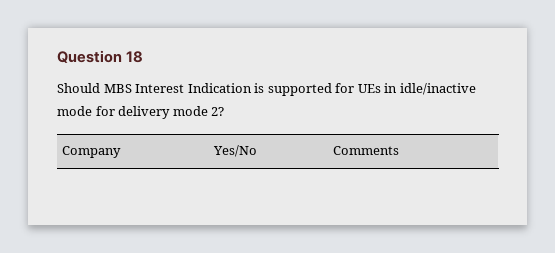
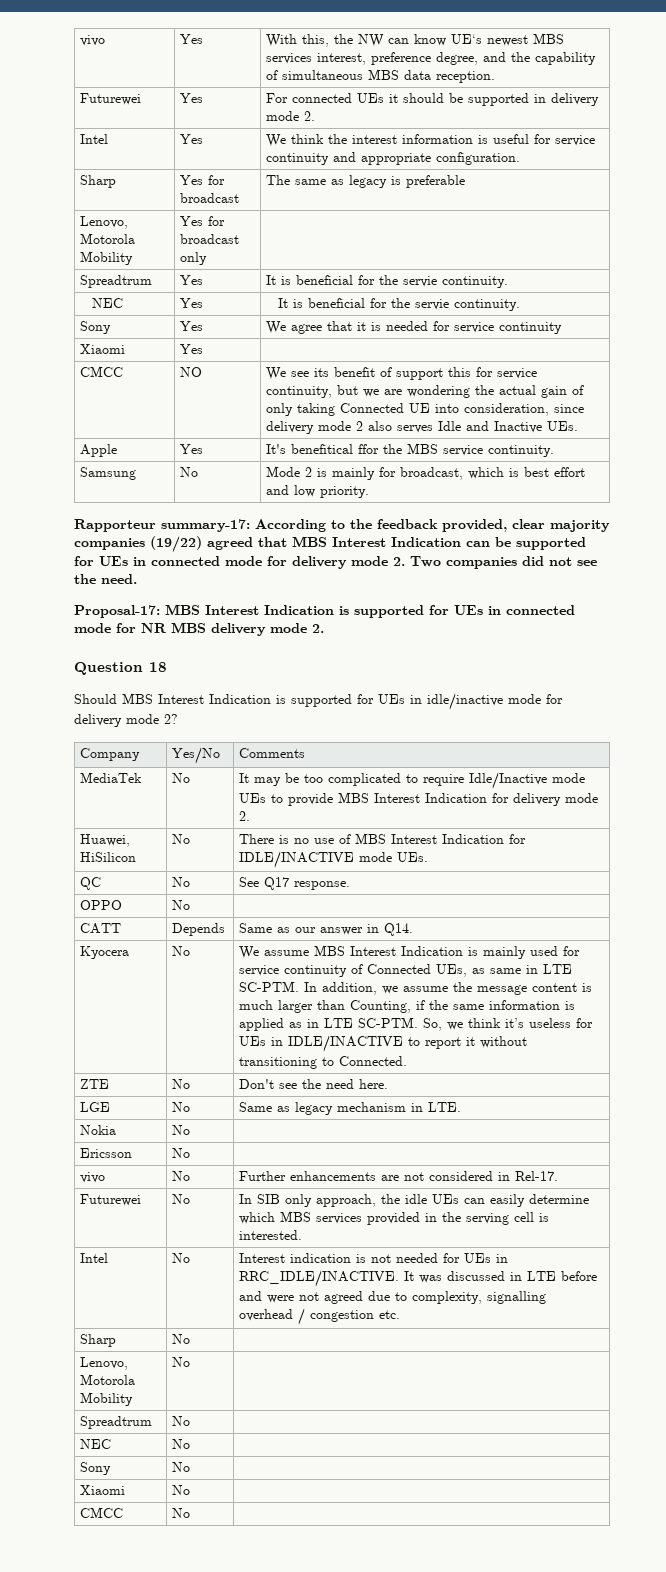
(57, 56) none -> [80,35,106,46] [180,34,204,44] [266,33,565,47] [266,52,597,65] [266,69,496,83] [80,93,142,105] [180,93,204,103] [266,93,600,106] [266,111,316,121] [80,134,109,144] [180,134,204,144] [266,134,596,147] [266,152,521,165] [80,175,117,188] [180,175,226,185] [180,193,240,203] [266,175,466,188] [80,216,129,229] [80,233,136,244] [80,251,134,265] [180,216,226,226] [180,234,240,244] [180,252,208,265] [80,275,153,288] [180,275,204,285] [266,275,509,288] [92,298,124,308] [180,298,204,308] [278,298,521,311] [80,321,112,334] [180,321,204,331] [266,321,563,334] [80,344,126,354] [180,344,204,354] [80,366,124,377] [180,367,203,377] [266,367,538,380] [266,385,585,398] [266,403,585,416] [266,421,579,434] [80,444,118,457] [180,444,204,454] [266,443,555,457] [80,467,137,480] [180,467,199,477] [266,466,586,480] [266,485,370,498] [74,519,610,532] [74,536,586,552] [74,556,597,569] [74,574,137,584] [74,604,575,618] [74,622,324,636] vivo | Yes | With this, the NW can know UE‘s newest MBS services interest, preference degree, and the capability of simultaneous MBS data reception. // Futurewei | Yes | For connected UEs it should be supported in delivery mode 2. // Intel | Yes | We think the interest information is useful for service continuity and appropriate configuration. // Sharp | Yes for broadcast | The same as legacy is preferable // Lenovo, Motorola Mobility | Yes for broadcast only | // Spreadtrum | Yes | It is beneficial for the servie continuity. // NEC | Yes | It is beneficial for the servie continuity. // Sony | Yes | We agree that it is needed for service continuity // Xiaomi | Yes | // CMCC | NO | We see its benefit of support this for service continuity, but we are wondering the actual gain of only taking Connected UE into consideration, since delivery mode 2 also serves Idle and Inactive UEs. // Apple | Yes | It's benefitical ffor the MBS service continuity. // Samsung | No | Mode 2 is mainly for broadcast, which is best effort and low priority. // Rapporteur summary-17: According to the feedback provided, clear majority companies (19/22) agreed that MBS Interest Indication can be supported for UEs in connected mode for delivery mode 2. Two companies did not see the need. // Proposal-17: MBS Interest Indication is supported for UEs in connected mode for NR MBS delivery mode 2. //
(400, 150) none -> [80,772,143,783] [172,773,191,783] [239,772,586,789] [239,792,599,806] [239,811,251,821] [80,834,131,847] [80,852,137,862] [172,834,191,844] [239,833,527,844] [239,851,429,868] [80,877,102,890] [172,877,191,887] [239,877,351,890] [80,900,123,910] [172,900,191,910] [80,923,122,934] [172,923,226,936] [239,923,414,936] [80,946,130,959] [172,946,191,956] [239,945,581,959] [239,964,573,977] [239,981,593,995] [239,1000,576,1013] [239,1017,594,1031] [239,1035,528,1052] [239,1056,408,1069] [80,1079,110,1089] [172,1079,191,1089] [239,1079,389,1089] [80,1102,111,1112] [172,1102,191,1112] [239,1102,462,1115] [80,1125,117,1135] [172,1125,191,1135] [80,1148,133,1158] [172,1148,191,1158] [80,1172,106,1183] [172,1171,191,1181] [239,1171,559,1181] [80,1194,142,1206] [172,1194,191,1204] [239,1194,590,1207] [239,1211,550,1225] [239,1230,303,1240] [80,1253,109,1263] [172,1253,191,1263] [239,1253,509,1263] [239,1270,598,1287] [239,1291,547,1304] [239,1308,401,1325] [80,1334,117,1347] [172,1334,191,1344] [80,1357,129,1370] [80,1374,136,1385] [80,1392,134,1406] [172,1357,191,1367] [80,1416,153,1429] [172,1416,191,1426] [80,1439,112,1449] [172,1439,191,1449] [80,1462,112,1475] [172,1462,191,1472] [80,1485,126,1495] [172,1485,191,1495] [80,1507,124,1518] [172,1508,191,1518] // MediaTek | No | It may be too complicated to require Idle/Inactive mode UEs to provide MBS Interest Indication for delivery mode 2. // Huawei, HiSilicon | No | There is no use of MBS Interest Indication for IDLE/INACTIVE mode UEs. // QC | No | See Q17 response. // OPPO | No | // CATT | Depends | Same as our answer in Q14. // Kyocera | No | We assume MBS Interest Indication is mainly used for service continuity of Connected UEs, as same in LTE SC-PTM. In addition, we assume the message content is much larger than Counting, if the same information is applied as in LTE SC-PTM. So, we think it’s useless for UEs in IDLE/INACTIVE to report it without transitioning to Connected. // ZTE | No | Don't see the need here. // LGE | No | Same as legacy mechanism in LTE. // Nokia | No | // Ericsson | No | // vivo | No | Further enhancements are not considered in Rel-17. // Futurewei | No | In SIB only approach, the idle UEs can easily determine which MBS services provided in the serving cell is interested. // Intel | No | Interest indication is not needed for UEs in RRC_IDLE/INACTIVE. It was discussed in LTE before and were not agreed due to complexity, signalling overhead / congestion etc. // Sharp | No | // Lenovo, Motorola Mobility | No | // Spreadtrum | No | // NEC | No | // Sony | No | // Xiaomi | No | // CMCC | No |

